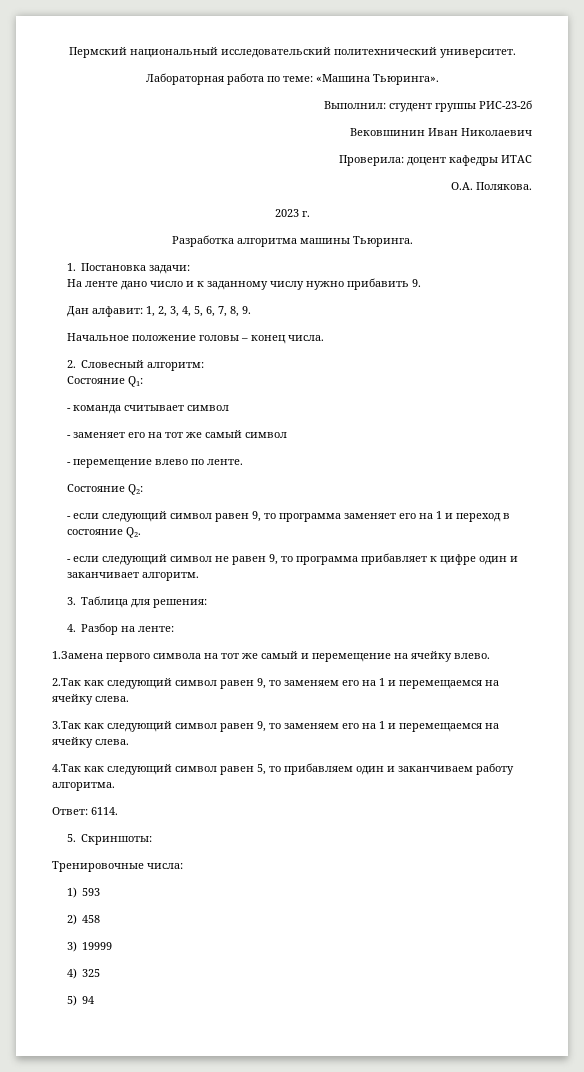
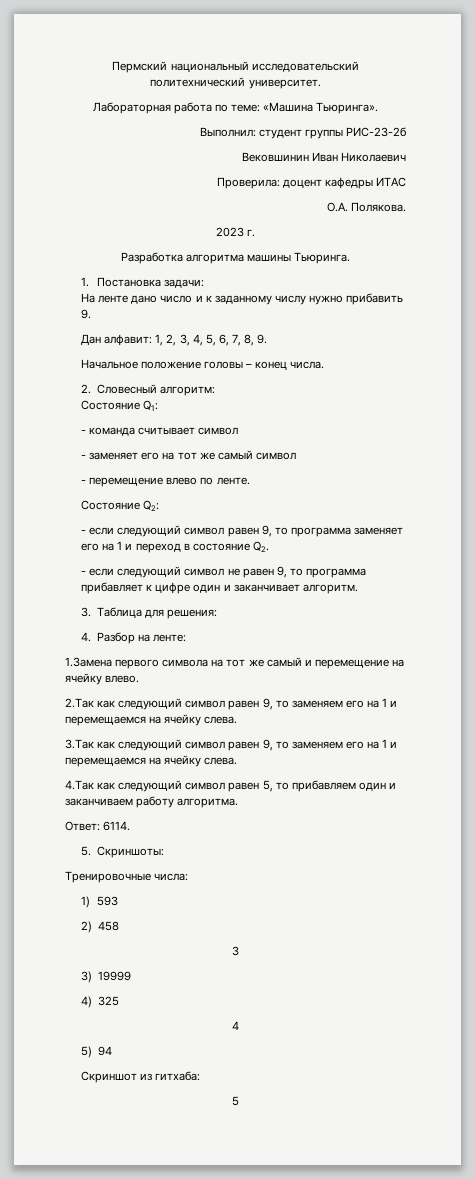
(100, 919) none -> [232,946,239,956] // 3
(100, 973) none -> [232,1021,239,1030] // 4
(94, 1000) none -> [81,1071,201,1083] [232,1096,239,1106] // Скриншот из гитхаба: // 5

